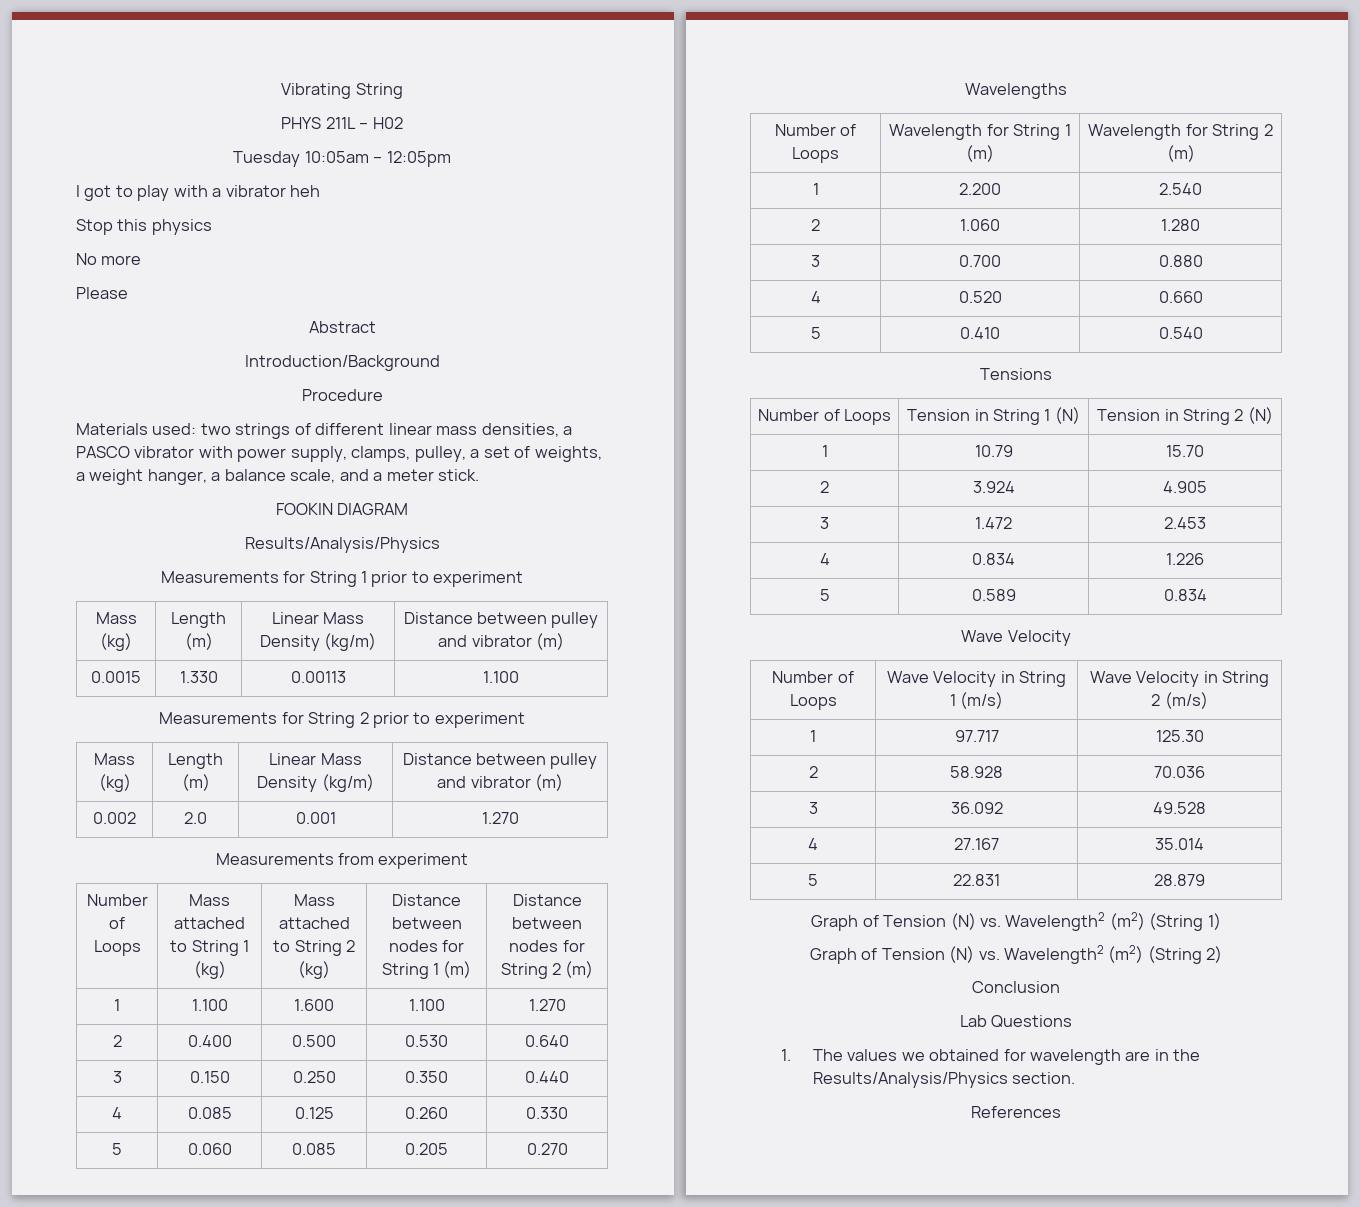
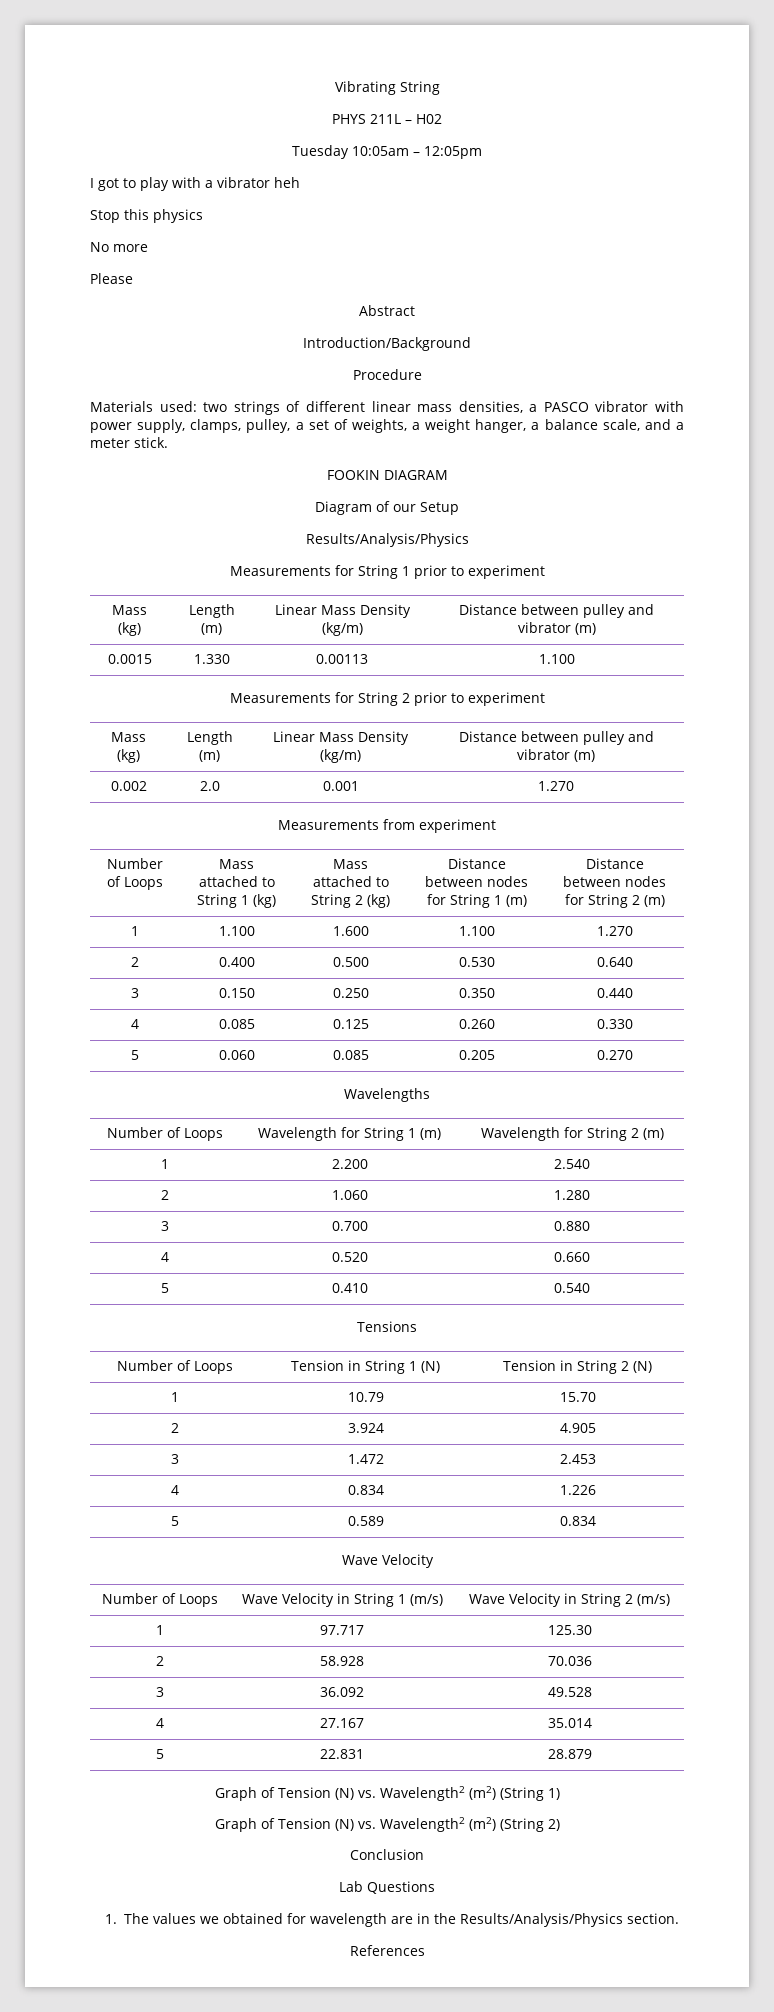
(409, 509) none -> [315,501,459,515] // Diagram of our Setup

